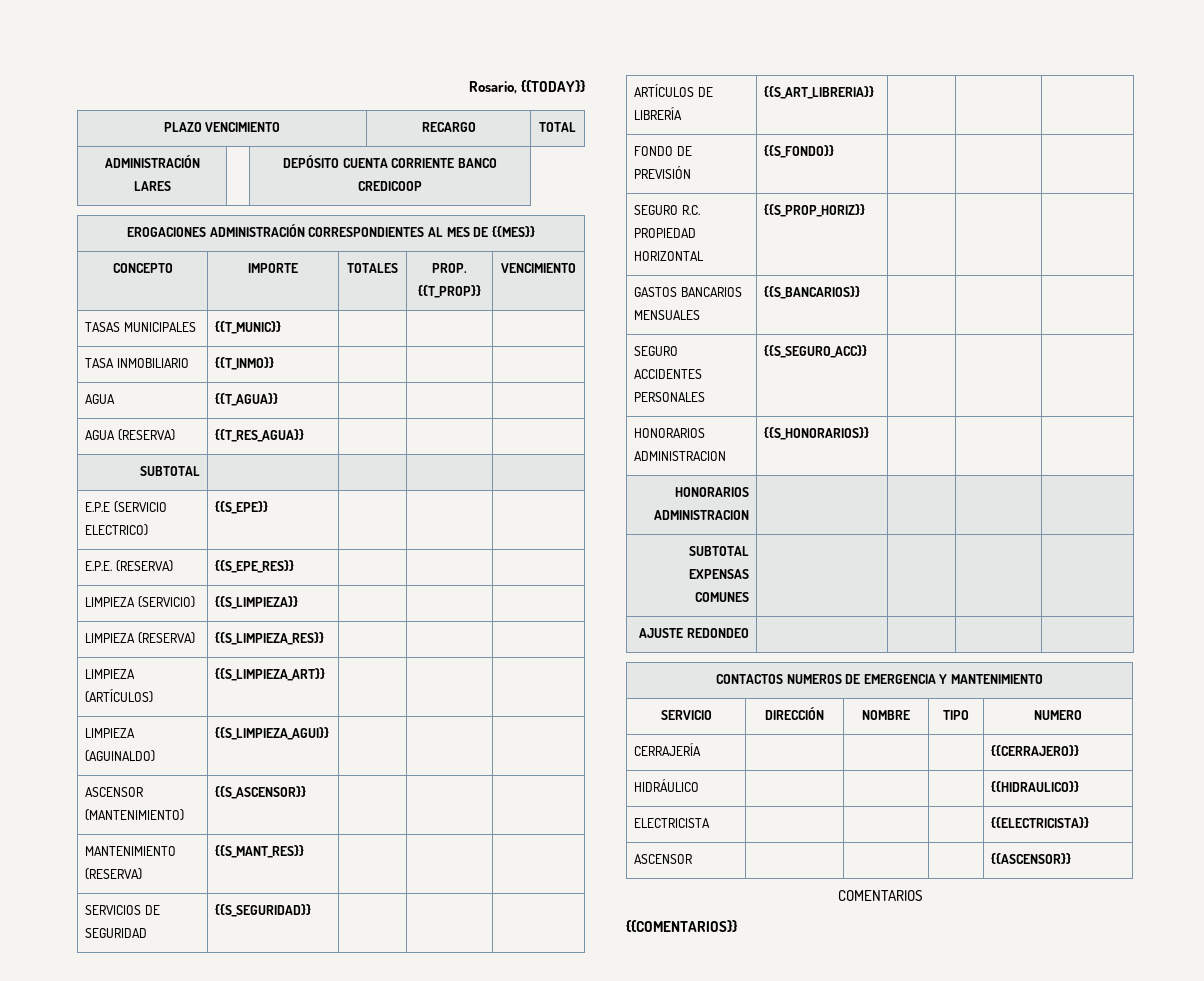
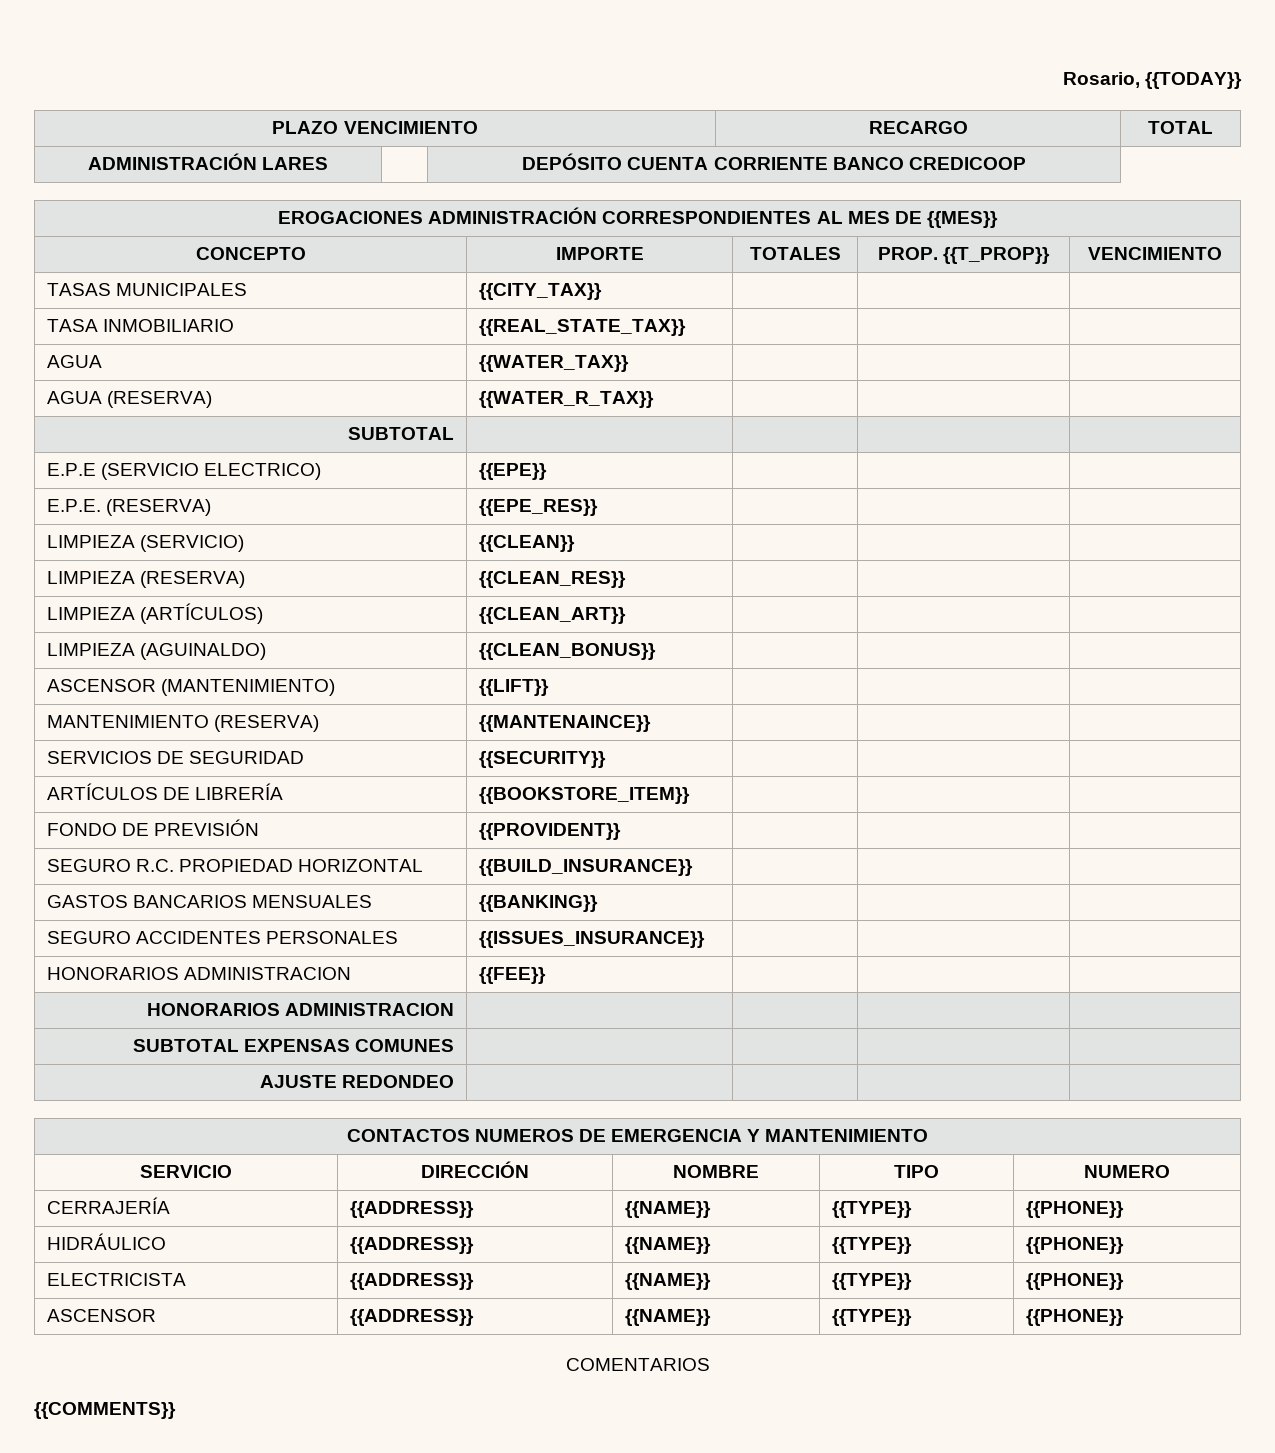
[214,321,281,334] {{T_MUNIC}} -> [479,283,603,300] {{CITY_TAX}}
[214,357,274,370] {{T_INMO}} -> [479,319,687,336] {{REAL_STATE_TAX}}
[214,393,278,406] {{T_AGUA}} -> [479,355,630,372] {{WATER_TAX}}
[214,429,304,442] {{T_RES_AGUA}} -> [479,391,655,408] {{WATER_R_TAX}}
[214,501,268,514] {{S_EPE}} -> [479,463,548,480] {{EPE}}
[214,560,294,573] {{S_EPE_RES}} -> [479,499,599,516] {{EPE_RES}}
[214,596,298,609] {{S_LIMPIEZA}} -> [479,535,576,552] {{CLEAN}}
[214,632,324,645] {{S_LIMPIEZA_RES}} -> [479,571,627,588] {{CLEAN_RES}}
[214,668,325,681] {{S_LIMPIEZA_ART}} -> [479,607,627,624] {{CLEAN_ART}}
[214,727,329,740] {{S_LIMPIEZA_AGUI}} -> [479,643,657,660] {{CLEAN_BONUS}}
[214,786,306,799] {{S_ASCENSOR}} -> [479,679,550,696] {{LIFT}}
[214,845,304,858] {{S_MANT_RES}} -> [479,715,652,732] {{MANTENAINCE}}
[214,904,311,917] {{S_SEGURIDAD}} -> [479,751,607,768] {{SECURITY}}
[763,86,874,99] {{S_ART_LIBRERIA}} -> [479,787,691,804] {{BOOKSTORE_ITEM}}
[763,145,834,158] {{S_FONDO}} -> [479,823,622,840] {{PROVIDENT}}
[763,204,865,217] {{S_PROP_HORIZ}} -> [479,859,694,876] {{BUILD_INSURANCE}}
[763,286,860,299] {{S_BANCARIOS}} -> [479,895,599,912] {{BANKING}}
[763,345,867,358] [633,428,705,438] [633,451,726,461] [763,427,869,440] {{S_SEGURO_ACC}} | | | // HONORARIOS ADMINISTRACION | {{S_HONORARIOS}} -> [479,931,706,948] [47,967,352,980] [479,967,547,984] {{ISSUES_INSURANCE}} | | | // HONORARIOS ADMINISTRACION | {{FEE}}
[990,745,1079,756] [633,779,699,792] [990,781,1079,792] [633,818,710,828] [990,817,1089,828] [633,854,692,864] [990,853,1071,864] | | | {{CERRAJERO}} // HIDRÁULICO | | | | {{HIDRAULICO}} // ELECTRICISTA | | | | {{ELECTRICISTA}} // ASCENSOR | | | | {{ASCENSOR}} -> [350,1201,475,1218] [625,1201,712,1218] [832,1201,913,1218] [1026,1201,1125,1218] [47,1233,167,1250] [350,1237,475,1254] [625,1237,712,1254] [832,1237,913,1254] [1026,1237,1125,1254] [47,1273,187,1286] [350,1273,475,1290] [625,1273,712,1290] [832,1273,913,1290] [1026,1273,1125,1290] [47,1309,157,1322] [350,1309,475,1326] [625,1309,712,1326] [832,1309,913,1326] [1026,1309,1125,1326] {{ADDRESS}} | {{NAME}} | {{TYPE}} | {{PHONE}} // HIDRÁULICO | {{ADDRESS}} | {{NAME}} | {{TYPE}} | {{PHONE}} // ELECTRICISTA | {{ADDRESS}} | {{NAME}} | {{TYPE}} | {{PHONE}} // ASCENSOR | {{ADDRESS}} | {{NAME}} | {{TYPE}} | {{PHONE}}
[626,920,738,932] {{COMENTARIOS}} -> [34,1402,176,1419] {{COMMENTS}}

